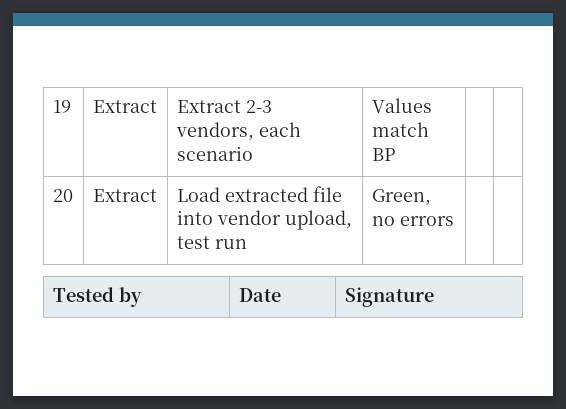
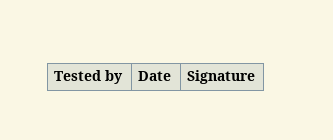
[52,100,71,113] [92,100,157,113] [176,100,272,113] [175,122,301,141] [176,146,253,161] [371,98,432,113] [371,122,429,137] [371,148,396,161] [52,189,73,202] [92,189,157,202] [176,186,342,202] [176,210,352,230] [176,236,247,249] [371,189,431,206] [371,216,454,226] 19 | Extract | Extract 2-3 vendors, each scenario | Values match BP | | // 20 | Extract | Load extracted file into vendor upload, test run | Green, no errors | | // -> (54, 75) none

